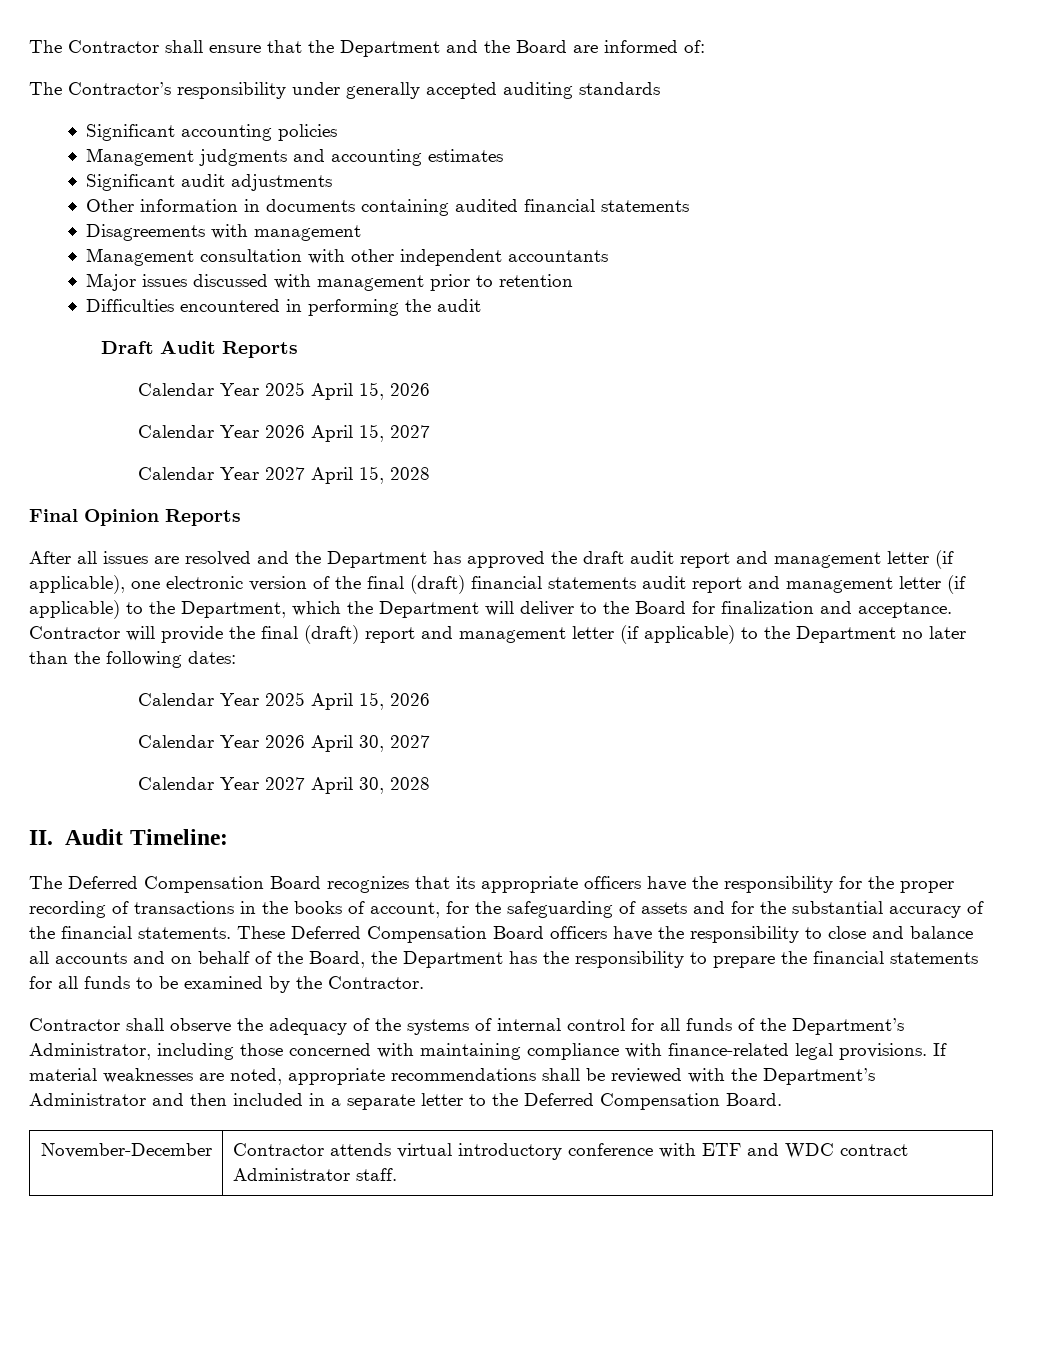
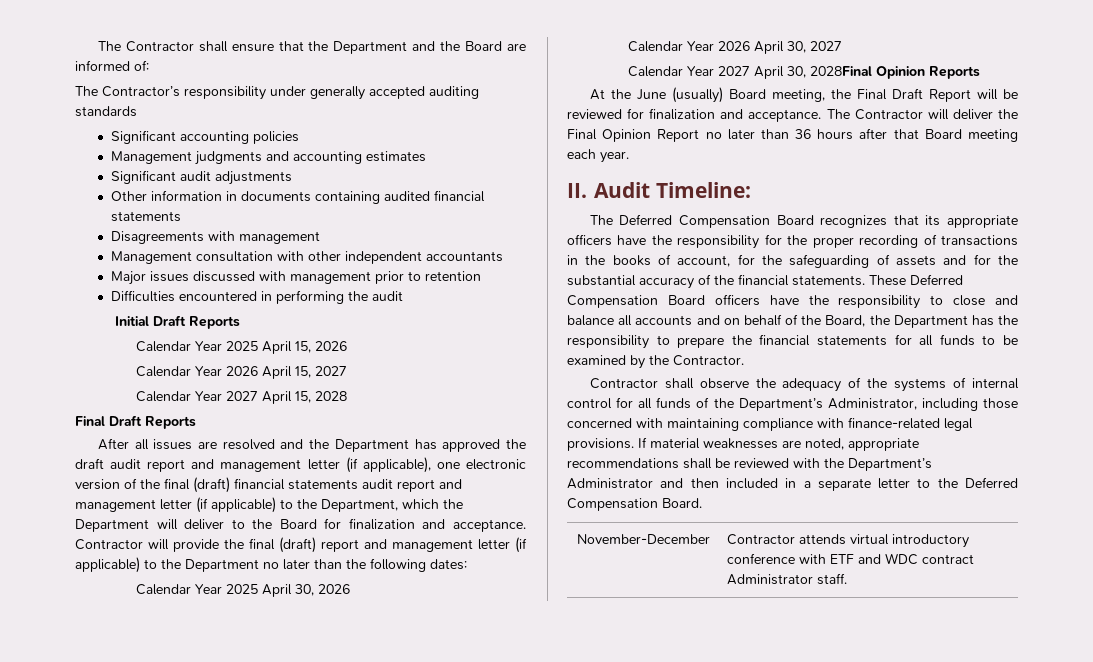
[101,341,217,354] Draft Audit -> [115,315,187,326] Initial Draft
[84,509,159,526] Opinion -> [109,415,142,426] Draft
[358,692,384,710] 15, -> [294,584,314,596] 30,
[389,777,430,790] 2028 -> [809,66,980,79] [589,87,1018,103] [567,108,1018,122] [567,128,1018,142] [567,149,629,163] 2028Final Opinion Reports // At the June (usually) Board meeting, the Final Draft Report will be reviewed for finalization and acceptance. The Contractor will deliver the Final Opinion Report no later than 36 hours after that Board meeting each year.

